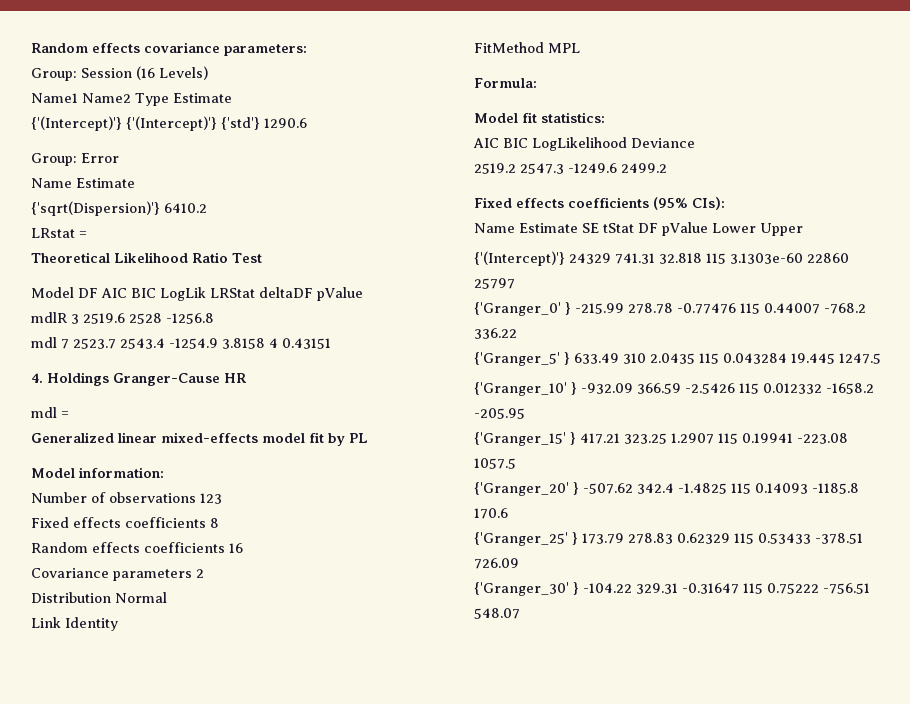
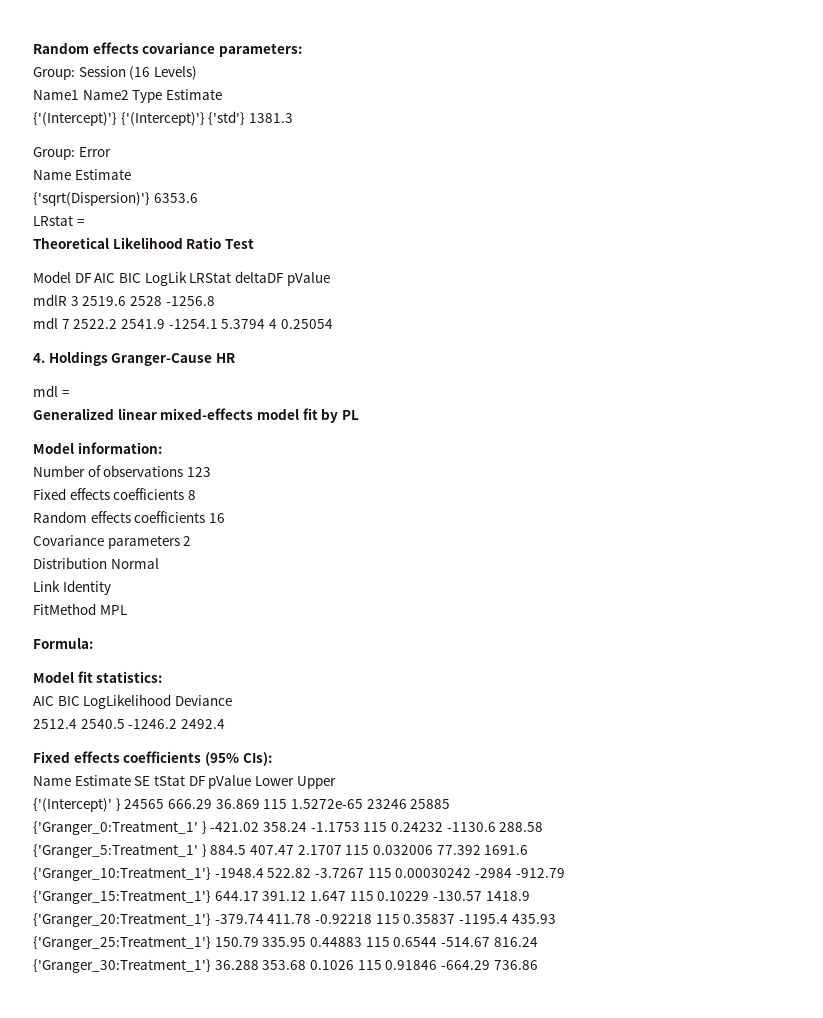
[264,118,307,128] 1290.6 -> [248,113,293,123] 1381.3
[164,203,207,213] 6410.2 -> [153,193,198,203] 6353.6
[73,338,331,349] 2523.7 2543.4 -1254.9 3.8158 4 0.43151 -> [73,319,333,329] 2522.2 2541.9 -1254.1 5.3794 4 0.25054
[474,163,667,174] 2519.2 2547.3 -1249.6 2499.2 -> [33,719,225,729] 2512.4 2540.5 -1246.2 2492.4
[474,251,849,266] [474,278,515,289] [474,302,866,316] [474,328,517,339] [474,352,881,366] [474,382,874,396] [474,408,525,419] [474,432,848,446] [474,458,516,469] [474,482,859,496] [474,508,508,519] [474,532,863,546] [474,558,519,569] [474,582,870,596] [474,608,520,619] {'(Intercept)'} 24329 741.31 32.818 115 3.1303e-60 22860 25797 // {'Granger_0' } -215.99 278.78 -0.77476 115 0.44007 -768.2 336.22 // {'Granger_5' } 633.49 310 2.0435 115 0.043284 19.445 1247.5 // {'Granger_10' } -932.09 366.59 -2.5426 115 0.012332 -1658.2 -205.95 // {'Granger_15' } 417.21 323.25 1.2907 115 0.19941 -223.08 1057.5 // {'Granger_20' } -507.62 342.4 -1.4825 115 0.14093 -1185.8 170.6 // {'Granger_25' } 173.79 278.83 0.62329 115 0.53433 -378.51 726.09 // {'Granger_30' } -104.22 329.31 -0.31647 115 0.75222 -756.51 548.07 -> [33,798,451,812] [33,821,544,835] [33,844,529,858] [33,867,565,881] [33,890,530,904] [33,913,556,927] [33,936,538,950] [33,959,538,973] {'(Intercept)' } 24565 666.29 36.869 115 1.5272e-65 23246 25885 // {'Granger_0:Treatment_1' } -421.02 358.24 -1.1753 115 0.24232 -1130.6 288.58 // {'Granger_5:Treatment_1' } 884.5 407.47 2.1707 115 0.032006 77.392 1691.6 // {'Granger_10:Treatment_1'} -1948.4 522.82 -3.7267 115 0.00030242 -2984 -912.79 // {'Granger_15:Treatment_1'} 644.17 391.12 1.647 115 0.10229 -130.57 1418.9 // {'Granger_20:Treatment_1'} -379.74 411.78 -0.92218 115 0.35837 -1195.4 435.93 // {'Granger_25:Treatment_1'} 150.79 335.95 0.44883 115 0.6544 -514.67 816.24 // {'Granger_30:Treatment_1'} 36.288 353.68 0.1026 115 0.91846 -664.29 736.86

